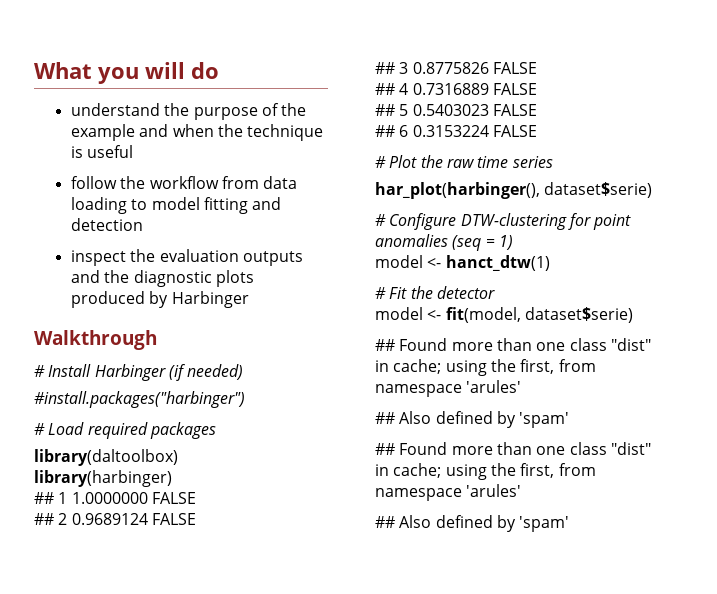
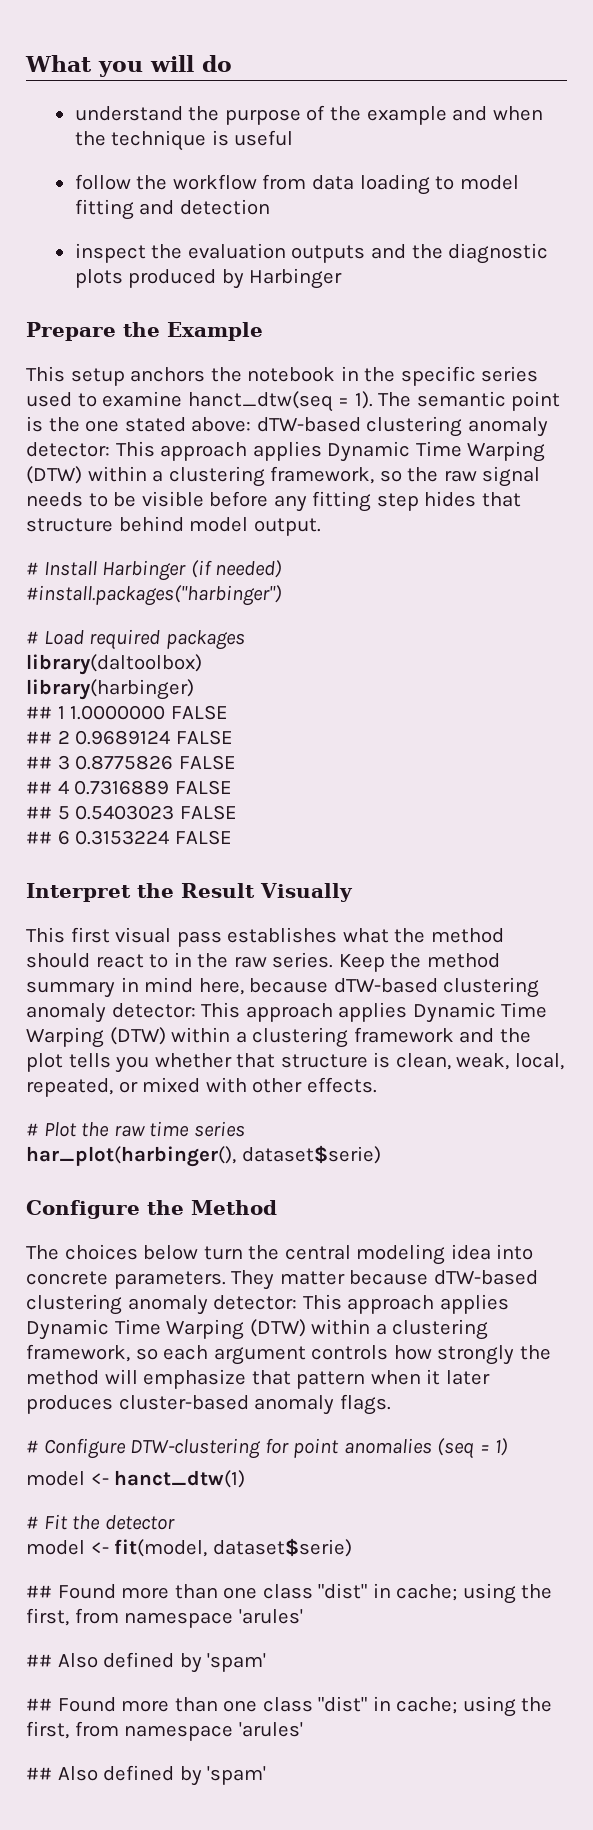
[34,330,157,350] Walkthrough -> [26,322,263,341] [26,366,539,386] [26,391,561,412] [26,416,548,437] [26,441,546,462] [26,466,541,487] [26,491,521,512] [26,516,321,536] Prepare the Example // This setup anchors the notebook in the specific series used to examine hanct_dtw(seq = 1). The semantic point is the one stated above: dTW-based clustering anomaly detector: This approach applies Dynamic Time Warping (DTW) within a clustering framework, so the raw signal needs to be visible before any fitting step hides that structure behind model output.
(537, 131) none -> [26,883,353,902] [26,927,504,947] [26,952,500,972] [26,977,540,998] [26,1002,548,1023] [26,1027,531,1048] [26,1052,564,1073] [26,1077,377,1097] // Interpret the Result Visually // This first visual pass establishes what the method should react to in the raw series. Keep the method summary in mind here, because dTW-based clustering anomaly detector: This approach applies Dynamic Time Warping (DTW) within a clustering framework and the plot tells you whether that structure is clean, weak, local, repeated, or mixed with other effects.
(653, 190) none -> [26,1200,277,1219] [26,1244,534,1265] [26,1270,538,1290] [26,1294,509,1315] [26,1319,489,1340] [26,1344,551,1365] [26,1369,490,1389] [26,1394,391,1415] // Configure the Method // The choices below turn the central modeling idea into concrete parameters. They matter because dTW-based clustering anomaly detector: This approach applies Dynamic Time Warping (DTW) within a clustering framework, so each argument controls how strongly the method will emphasize that pattern when it later produces cluster-based anomaly flags.

